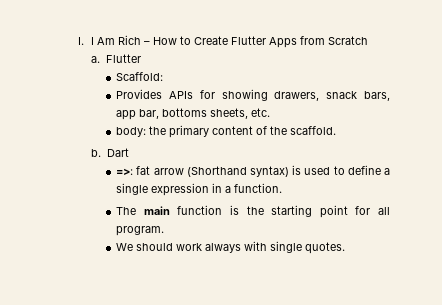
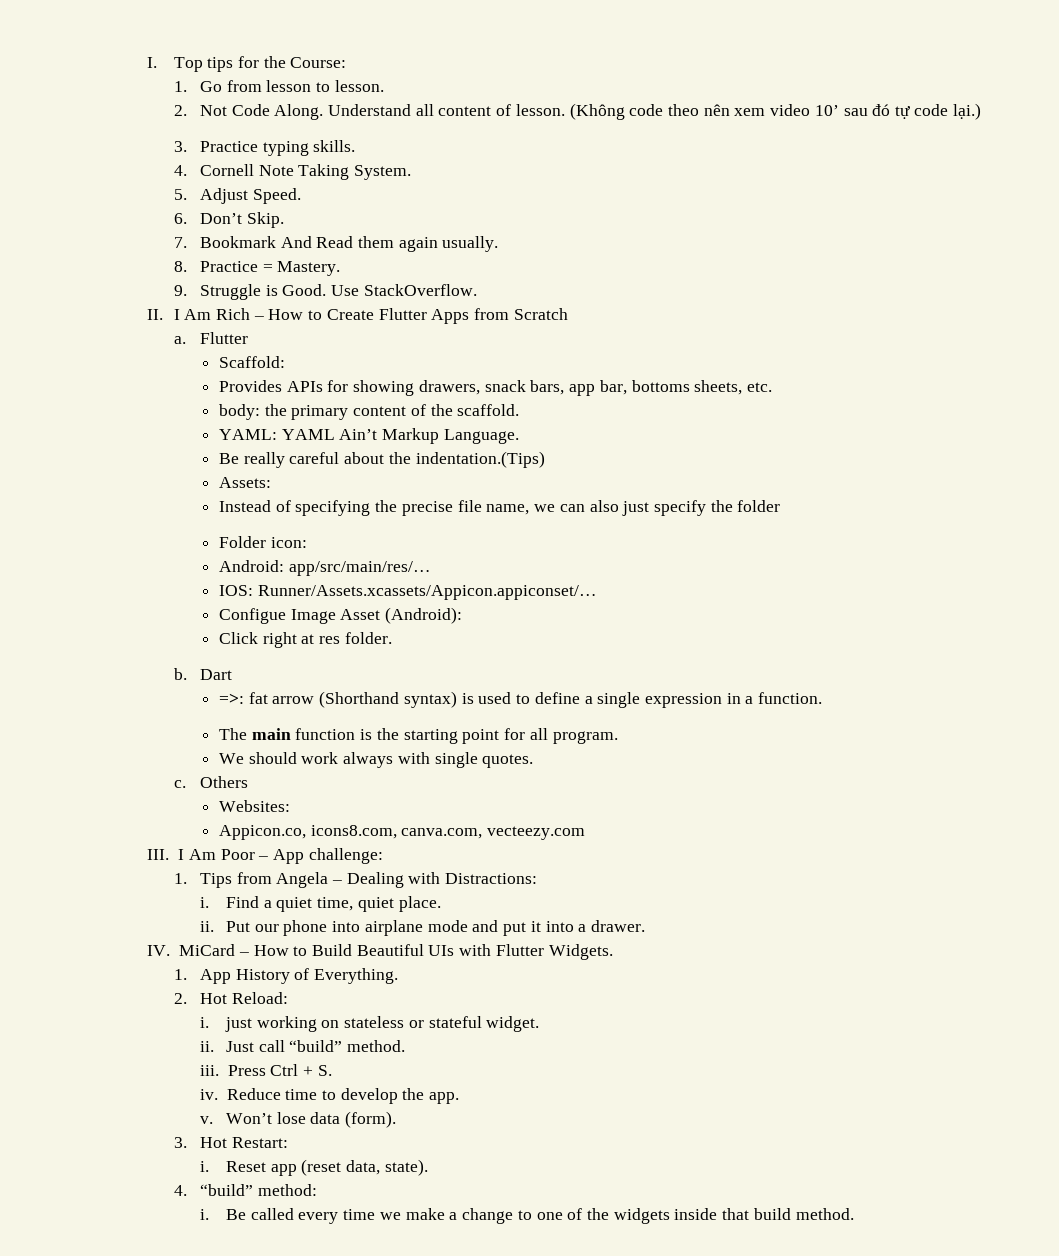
[78,37,85,45] I. -> [147,56,347,72] [173,80,384,92] [173,103,981,120] [173,140,356,156] [173,164,411,180] [173,188,301,204] [173,212,284,228] [173,236,499,252] [173,261,341,276] [173,284,477,300] [147,309,164,320] I. Top tips for the Course: // 1. Go from lesson to lesson. // 2. Not Code Along. Understand all content of lesson. (Không code theo nên xem video 10’ sau đó tự code lại.) // 3. Practice typing skills. // 4. Cornell Note Taking System. // 5. Adjust Speed. // 6. Don’t Skip. // 7. Bookmark And Read them again usually. // 8. Practice = Mastery. // 9. Struggle is Good. Use StackOverflow. // II.
(337, 130) none -> [219,428,519,444] [219,451,545,468] [219,477,272,488] [219,500,781,516] [219,536,307,548] [219,560,431,576] [219,585,597,600] [219,607,463,624] [219,632,392,648] // YAML: YAML Ain’t Markup Language. // Be really careful about the indentation.(Tips) // Assets: // Instead of specifying the precise file name, we can also just specify the folder // Folder icon: // Android: app/src/main/res/… // IOS: Runner/Assets.xcassets/Appicon.appiconset/… // Configue Image Asset (Android): // Click right at res folder.
(346, 248) none -> [173,776,248,788] [219,800,291,812] [219,825,586,840] [147,848,383,864] [173,872,538,888] [199,896,441,912] [199,920,645,936] [147,944,613,960] [173,968,398,984] [173,992,288,1004] [199,1016,540,1032] [199,1040,406,1052] [199,1064,332,1076] [199,1088,460,1104] [199,1111,397,1128] [173,1137,288,1148] [199,1159,428,1176] [173,1184,317,1196] [199,1208,854,1224] // c. Others // Websites: // Appicon.co, icons8.com, canva.com, vecteezy.com // III. I Am Poor – App challenge: // 1. Tips from Angela – Dealing with Distractions: // i. Find a quiet time, quiet place. // ii. Put our phone into airplane mode and put it into a drawer. // IV. MiCard – How to Build Beautiful UIs with Flutter Widgets. // 1. App History of Everything. // 2. Hot Reload: // i. just working on stateless or stateful widget. // ii. Just call “build” method. // iii. Press Ctrl + S. // iv. Reduce time to develop the app. // v. Won’t lose data (form). // 3. Hot Restart: // i. Reset app (reset data, state). // 4. “build” method: // i. Be called every time we make a change to one of the widgets inside that build method.

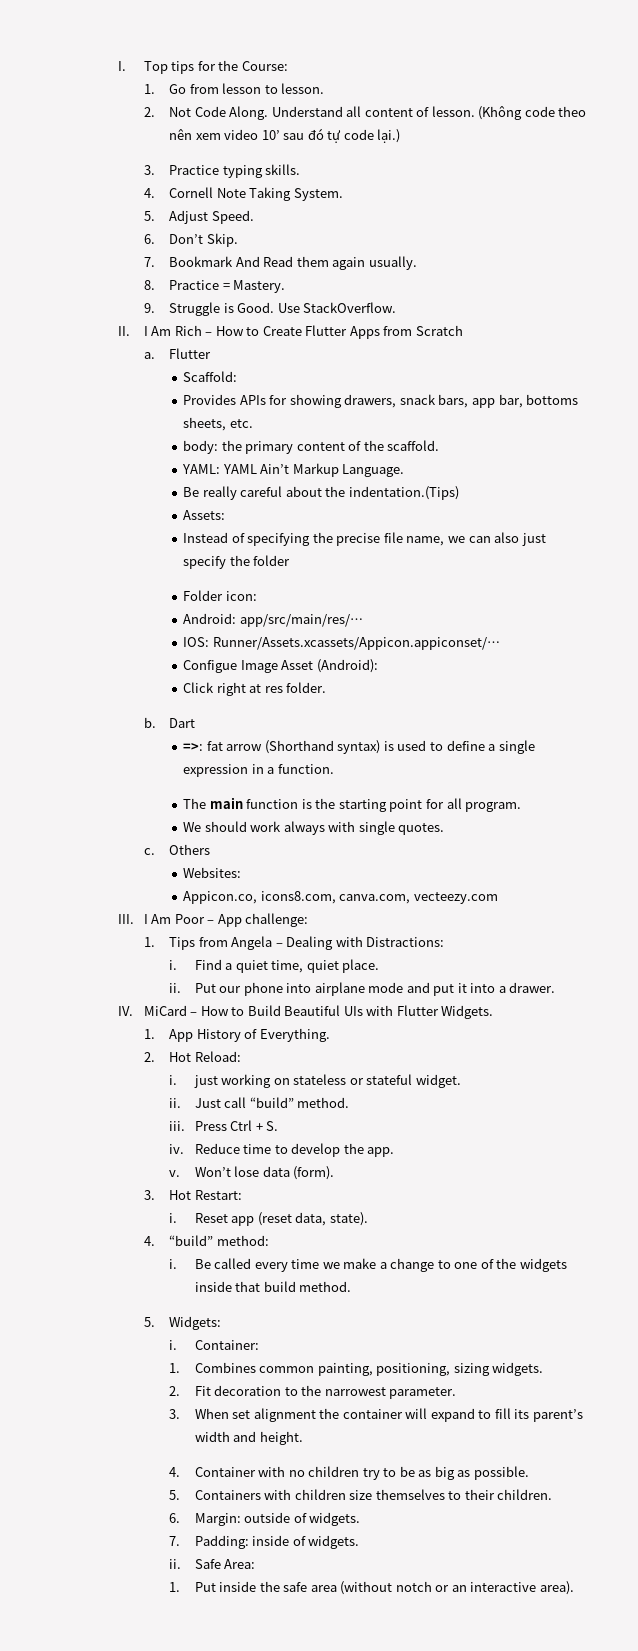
(854, 1214) none -> [143,1316,222,1330] [169,1340,259,1350] [169,1362,544,1376] [169,1385,457,1399] [169,1408,583,1422] [194,1431,303,1445] [169,1466,529,1480] [169,1489,553,1500] [169,1512,361,1526] [169,1535,360,1549] [169,1559,256,1569] [169,1581,574,1595] // 5. Widgets: // i. Container: // 1. Combines common painting, positioning, sizing widgets. // 2. Fit decoration to the narrowest parameter. // 3. When set alignment the container will expand to fill its parent’s width and height. // 4. Container with no children try to be as big as possible. // 5. Containers with children size themselves to their children. // 6. Margin: outside of widgets. // 7. Padding: inside of widgets. // ii. Safe Area: // 1. Put inside the safe area (without notch or an interactive area).

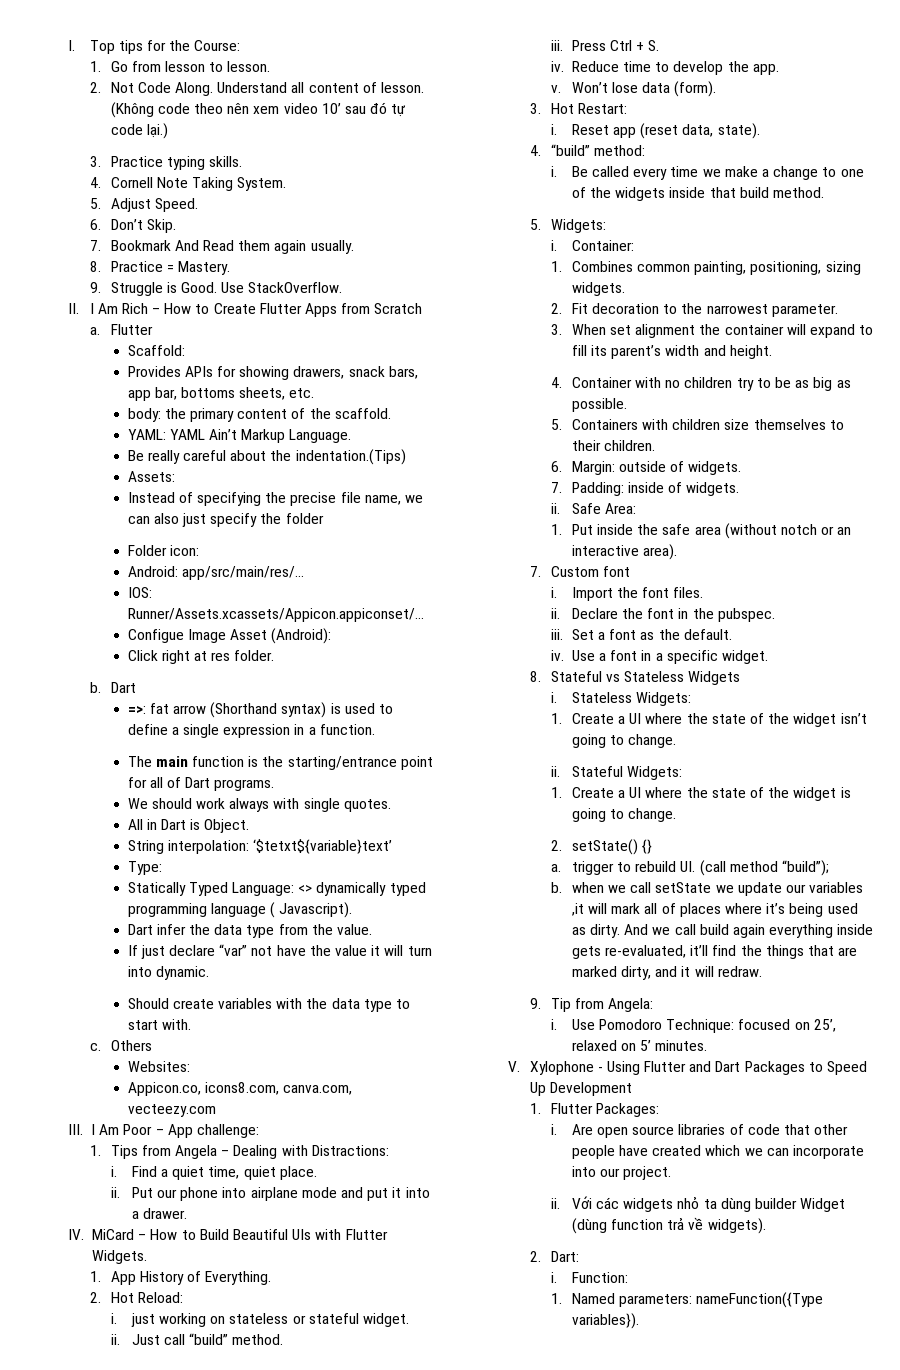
[338,799,387,812] starting -> [287,756,397,770] starting/entrance
[465,802,522,812] program. -> [167,777,275,791] of Dart programs.
(445, 829) none -> [127,819,250,833] [127,839,393,854] [127,861,162,875] [127,882,426,896] [127,902,353,918] [127,924,373,938] [127,944,432,959] [127,966,209,980] [127,998,411,1012] [127,1019,191,1030] // All in Dart is Object. // String interpolation: ‘$tetxt${variable}text’ // Type: // Statically Typed Language: <> dynamically typed programming language ( Javascript). // Dart infer the data type from the value. // If just declare “var” not have the value it will turn into dynamic. // Should create variables with the data type to start with.
(574, 1588) none -> [529,566,630,577] [550,587,704,601] [550,608,775,622] [550,629,732,640] [550,650,768,664] [529,671,741,685] [550,692,692,706] [550,713,867,727] [571,734,677,748] [550,766,683,780] [550,787,851,801] [571,808,677,822] [550,839,653,855] [550,860,829,876] [550,882,864,896] [571,903,858,917] [571,924,874,938] [571,945,858,959] [571,966,762,980] [529,998,654,1012] [550,1019,836,1033] [571,1040,708,1051] [508,1061,867,1075] [529,1082,632,1096] [529,1103,659,1117] [550,1124,849,1138] [571,1145,864,1159] [571,1166,672,1180] [550,1196,846,1212] [571,1217,766,1234] [529,1251,579,1262] [550,1272,628,1283] [550,1292,824,1308] [571,1313,639,1329] // 7. Custom font // i. Import the font files. // ii. Declare the font in the pubspec. // iii. Set a font as the default. // iv. Use a font in a specific widget. // 8. Stateful vs Stateless Widgets // i. Stateless Widgets: // 1. Create a UI where the state of the widget isn’t going to change. // ii. Stateful Widgets: // 1. Create a UI where the state of the widget is going to change. // 2. setState() {} // a. trigger to rebuild UI. (call method “build”); // b. when we call setState we update our variables ,it will mark all of places where it’s being used as dirty. And we call build again everything inside gets re-evaluated, it’ll find the things that are marked dirty, and it will redraw. // 9. Tip from Angela: // i. Use Pomodoro Technique: focused on 25’, relaxed on 5’ minutes. // V. Xylophone - Using Flutter and Dart Packages to Speed Up Development // 1. Flutter Packages: // i. Are open source libraries of code that other people have created which we can incorporate into our project. // ii. Với các widgets nhỏ ta dùng builder Widget (dùng function trả về widgets). // 2. Dart: // i. Function: // 1. Named parameters: nameFunction({Type variables}).

